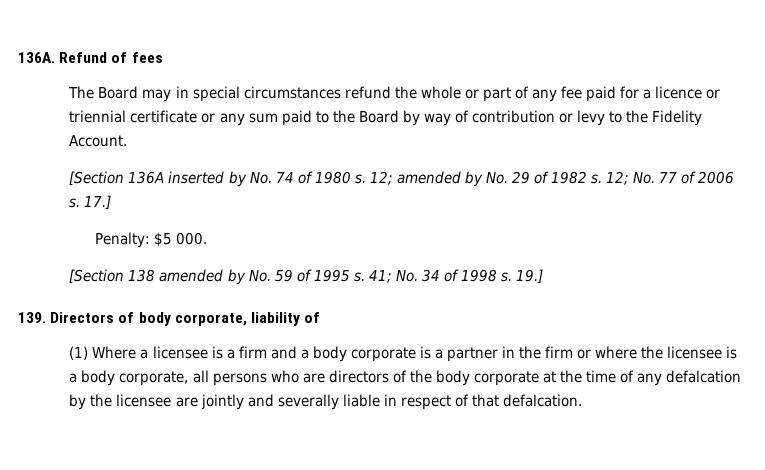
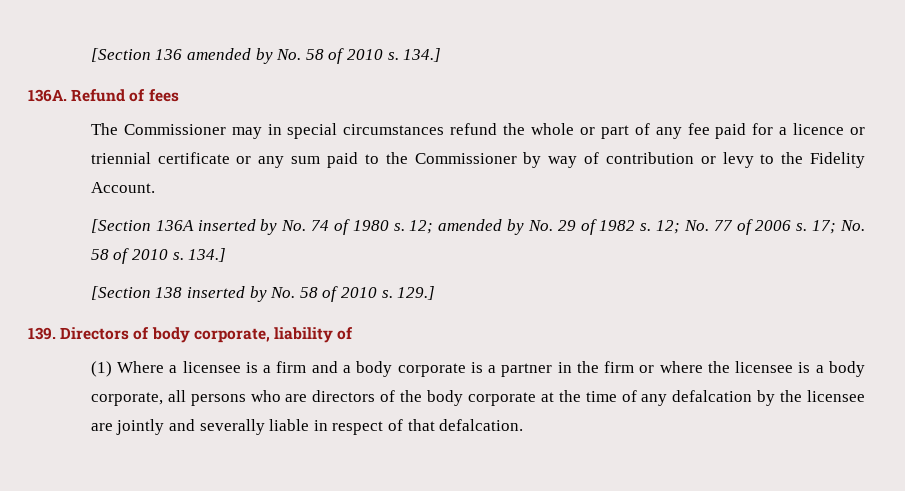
(18, 57) none -> [90,48,442,64] [Section 136 amended by No. 58 of 2010 s. 134.] //
[98,86,139,99] Board -> [123,124,226,135] Commissioner
[358,110,399,123] Board -> [414,153,517,164] Commissioner
[84,195,112,209] [95,232,208,248] 17.] // Penalty: $5 000. -> [812,220,866,234] [90,248,227,264] 17; No. 58 of 2010 s. 134.]
[159,269,544,285] amended by No. 59 of 1995 s. 41; No. 34 of 1998 s. 19.] -> [187,286,436,302] inserted by No. 58 of 2010 s. 129.]

